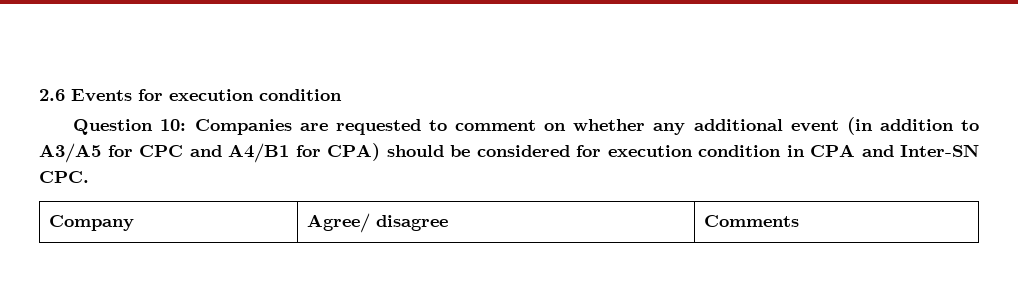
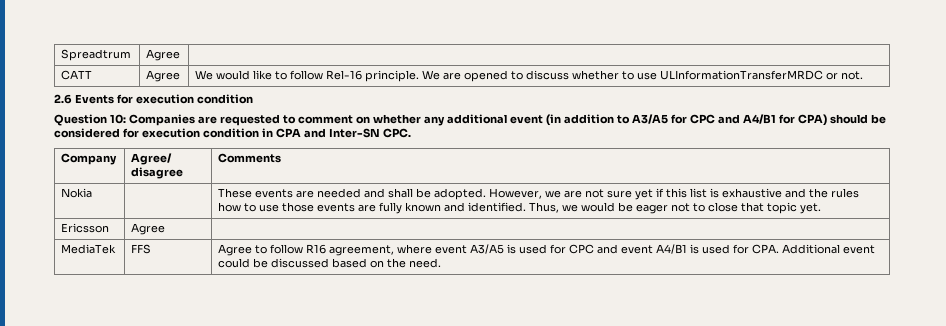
(39, 95) none -> [61,49,132,61] [146,49,181,61] [61,70,93,80] [146,70,181,82] [195,70,864,82] Spreadtrum | Agree | // CATT | Agree | We would like to follow Rel-16 principle. We are opened to discuss whether to use ULInformationTransferMRDC or not. //
(799, 221) none -> [61,188,93,198] [218,188,860,200] [218,202,822,214] [61,223,110,233] [131,223,166,235] [61,244,117,254] [131,244,152,254] [218,244,876,256] [218,258,442,268] // Nokia | | These events are needed and shall be adopted. However, we are not sure yet if this list is exhaustive and the rules how to use those events are fully known and identified. Thus, we would be eager not to close that topic yet. // Ericsson | Agree | // MediaTek | FFS | Agree to follow R16 agreement, where event A3/A5 is used for CPC and event A4/B1 is used for CPA. Additional event could be discussed based on the need.

